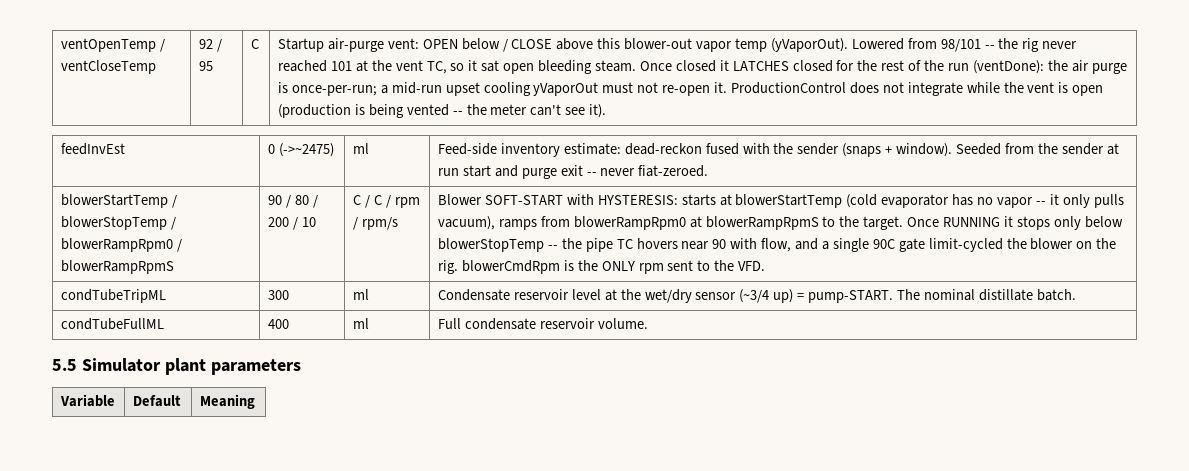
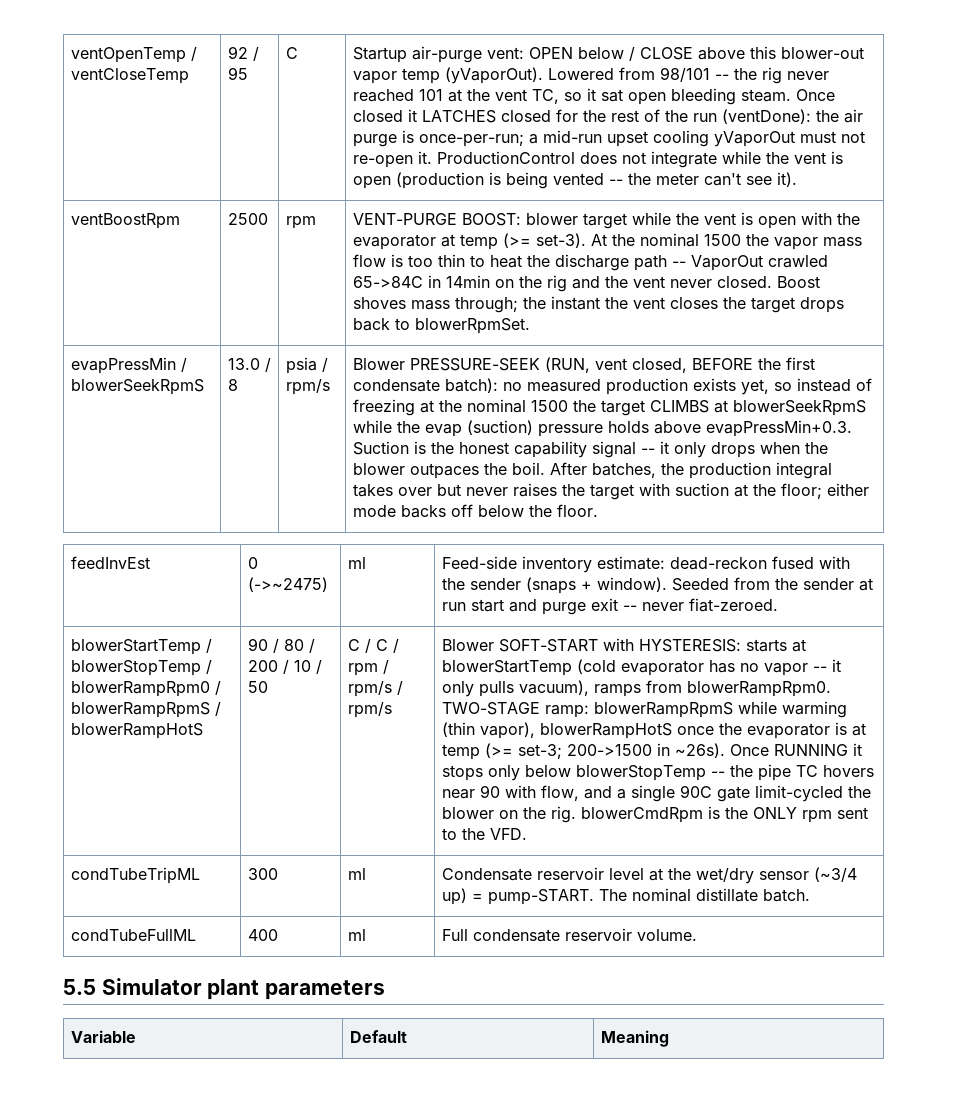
(607, 111) none -> [70,213,180,229] [227,213,268,225] [285,216,316,229] [352,212,860,229] [352,233,862,250] [352,254,828,271] [352,275,820,292] [352,296,844,313] [352,318,530,334] [70,357,187,374] [70,379,204,395] [227,358,271,372] [227,379,238,391] [285,357,328,374] [285,379,330,395] [352,357,815,373] [352,378,872,395] [352,399,866,416] [352,420,852,437] [352,441,828,458] [352,462,832,479] [352,483,869,500] [352,504,598,518] // ventBoostRpm | 2500 | rpm | VENT-PURGE BOOST: blower target while the vent is open with the evaporator at temp (>= set-3). At the nominal 1500 the vapor mass flow is too thin to heat the discharge path -- VaporOut crawled 65->84C in 14min on the rig and the vent never closed. Boost shoves mass through; the instant the vent closes the target drops back to blowerRpmSet. // evapPressMin / blowerSeekRpmS | 13.0 / 8 | psia / rpm/s | Blower PRESSURE-SEEK (RUN, vent closed, BEFORE the first condensate batch): no measured production exists yet, so instead of freezing at the nominal 1500 the target CLIMBS at blowerSeekRpmS while the evap (suction) pressure holds above evapPressMin+0.3. Suction is the honest capability signal -- it only drops when the blower outpaces the boil. After batches, the production integral takes over but never raises the target with suction at the floor; either mode backs off below the floor.
(174, 267) none -> [214,702,221,716] [70,723,203,739] / blowerRampHotS
(316, 222) none -> [315,660,322,674] [247,681,268,693] / 50
(398, 223) none -> [396,681,403,695] [347,702,392,718] / rpm/s
[573,216,904,230] blowerRampRpm0 at blowerRampRpmS to the target. -> [686,681,831,697] [441,701,847,718] [441,722,866,739] [441,743,725,760] blowerRampRpm0. TWO-STAGE ramp: blowerRampRpmS while warming (thin vapor), blowerRampHotS once the evaporator is at temp (>= set-3; 200->1500 in ~26s).

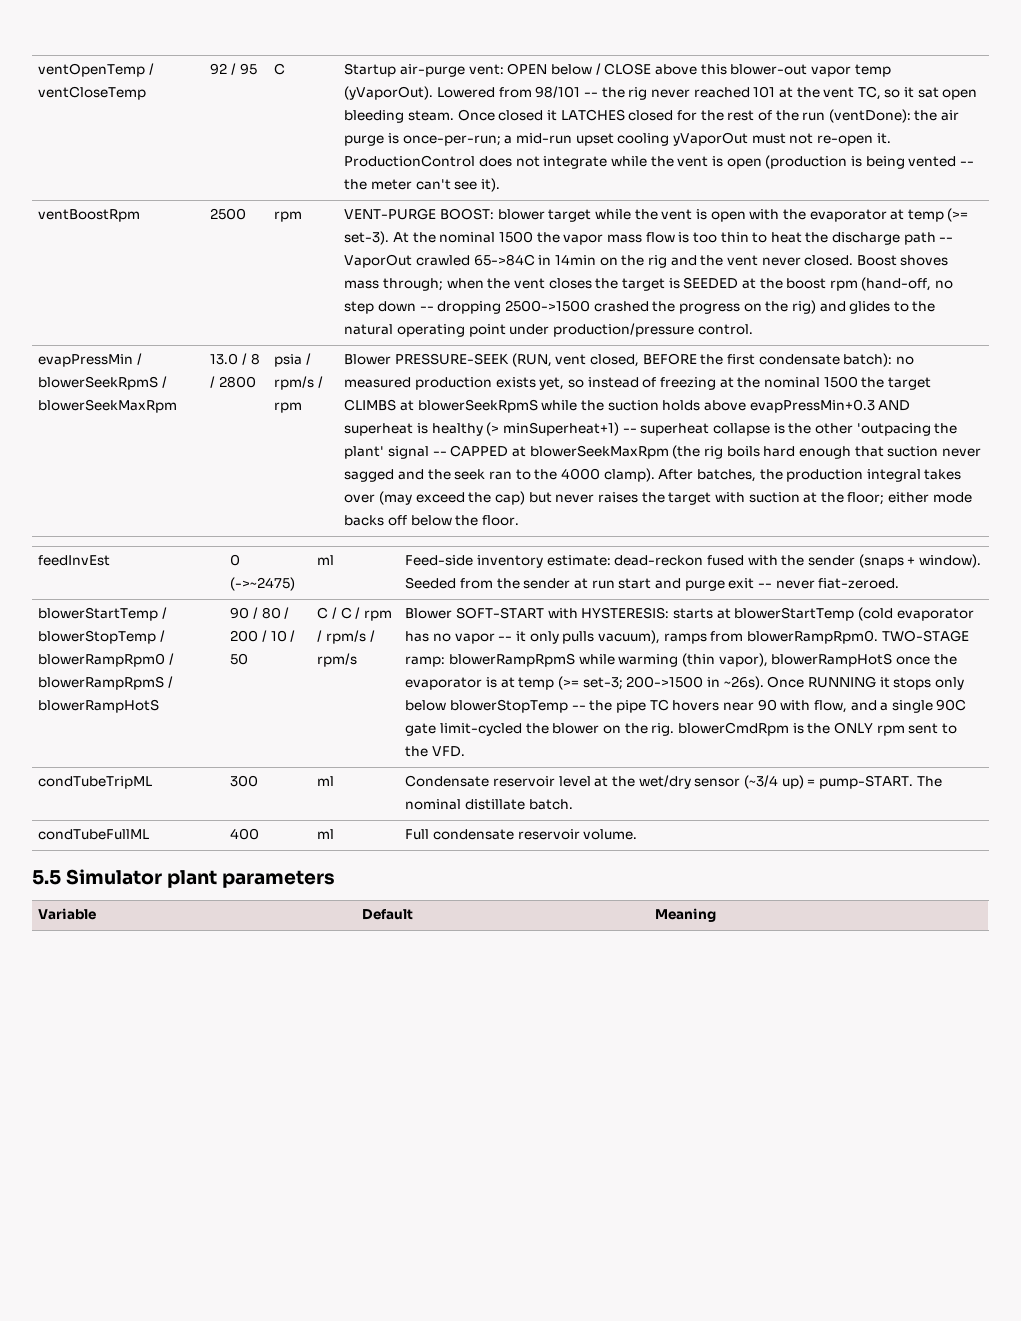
[522,296,600,310] the instant -> [446,278,484,289] when
[799,297,844,313] [352,318,530,334] drops back to blowerRpmSet. -> [668,277,954,291] [344,300,936,314] [344,323,753,337] is SEEDED at the boost rpm (hand-off, no step down -- dropping 2500->1500 crashed the progress on the rig) and glides to the natural operating point under production/pressure control.
(204, 387) none -> [162,376,168,388] [38,399,178,413] / blowerSeekMaxRpm
(238, 385) none -> [210,376,257,388] / 2800
(330, 387) none -> [318,376,324,388] [274,402,303,413] / rpm
[424,420,852,437] [352,441,828,458] [352,462,545,479] evap (suction) pressure holds above evapPressMin+0.3. Suction is the honest capability signal -- it only drops when the blower outpaces the boil. -> [607,399,911,413] [344,422,958,436] [344,445,981,459] [344,468,655,482] suction holds above evapPressMin+0.3 AND superheat is healthy (> minSuperheat+1) -- superheat collapse is the other 'outpacing the plant' signal -- CAPPED at blowerSeekMaxRpm (the rig boils hard enough that suction never sagged and the seek ran to the 4000 clamp).
(432, 491) none -> [379,491,526,505] (may exceed the cap)

